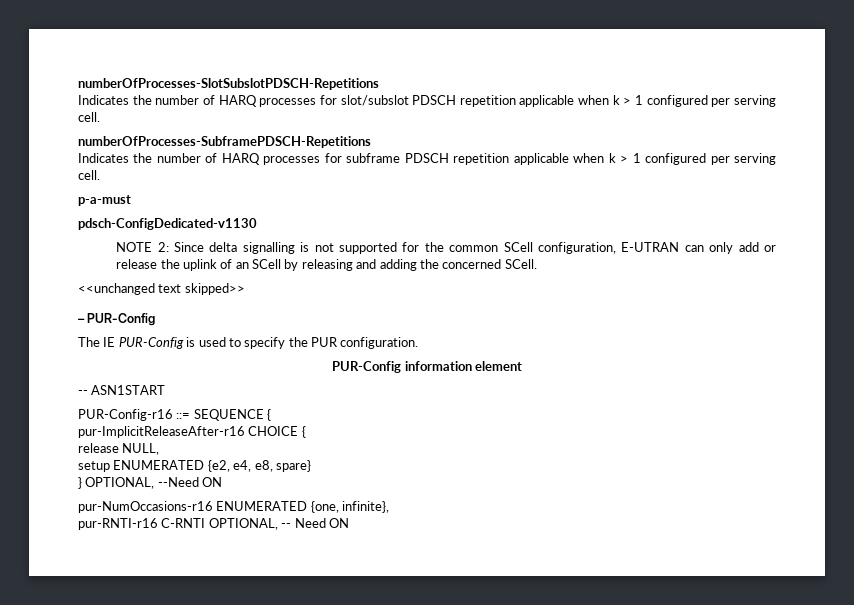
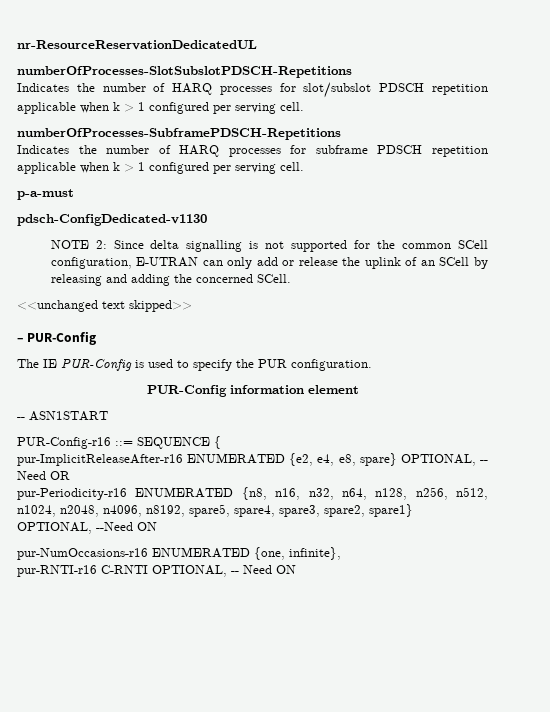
(78, 84) none -> [17,40,257,50] nr-ResourceReservationDedicatedUL //
[248,426,306,438] [78,443,160,455] [78,461,110,472] CHOICE { // release NULL, // setup -> (183, 460) none
[78,477,82,489] // } -> [400,454,489,466] [17,471,70,480] [17,487,488,500] [17,504,413,517] OPTIONAL, -- Need OR // pur-Periodicity-r16 ENUMERATED {n8, n16, n32, n64, n128, n256, n512, n1024, n2048, n4096, n8192, spare5, spare4, spare3, spare2, spare1}

